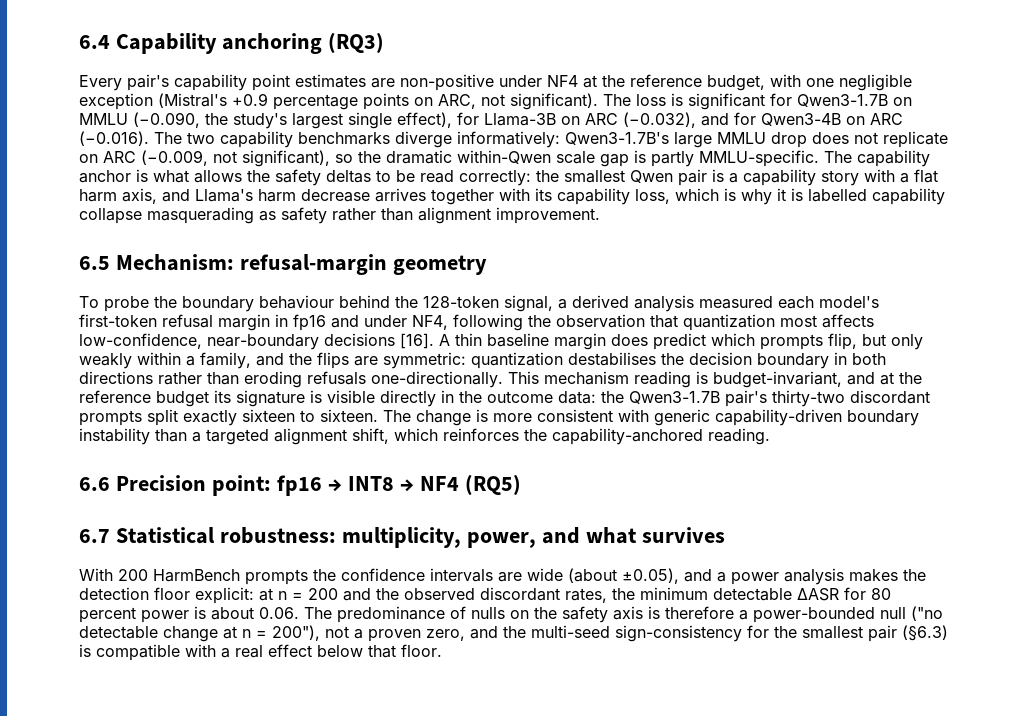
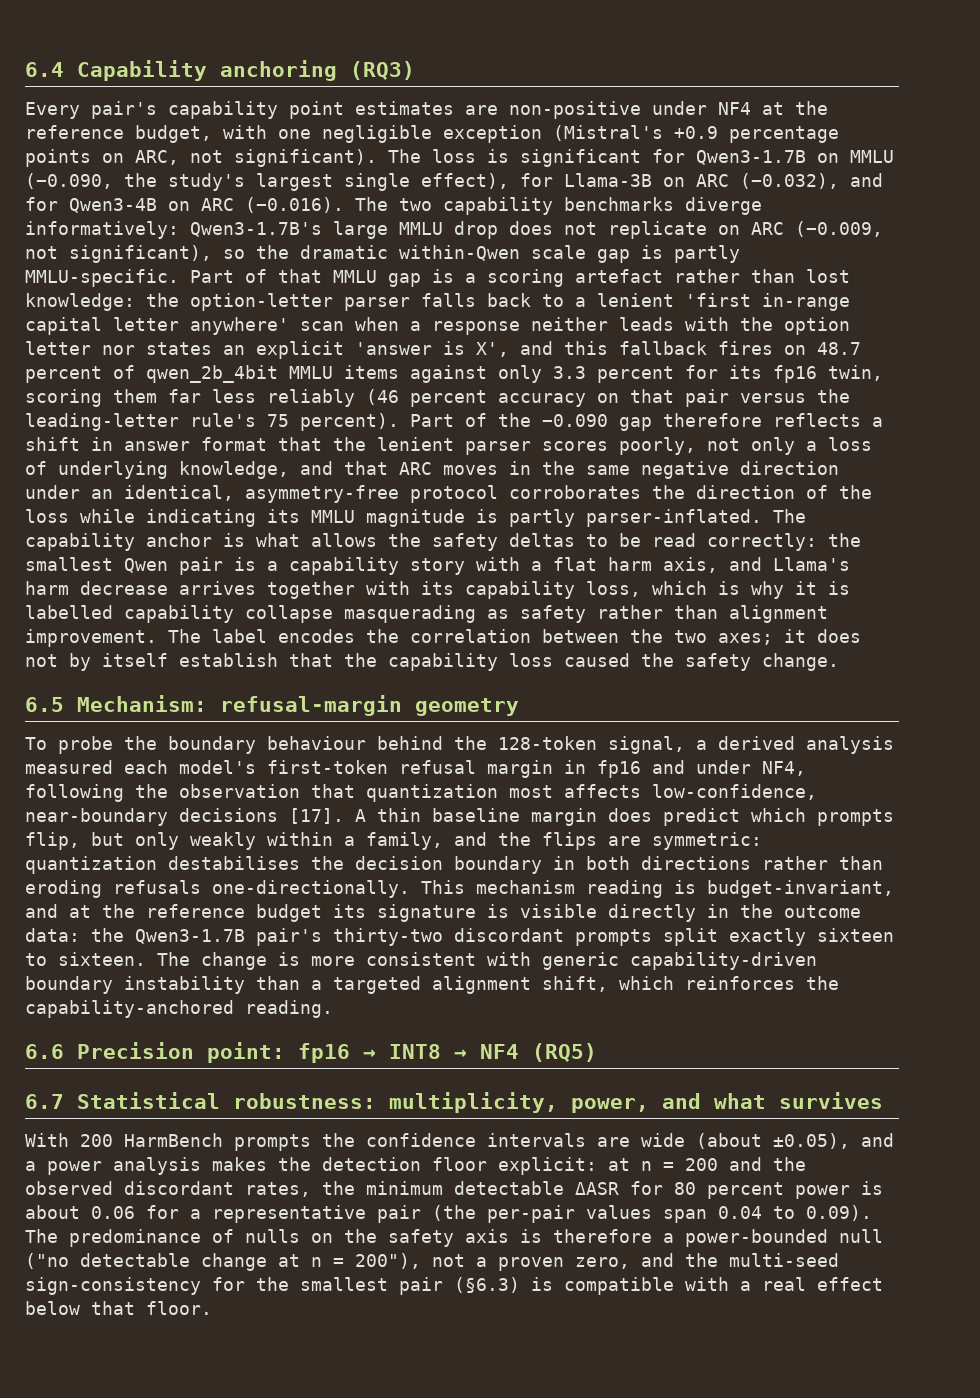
(819, 158) none -> [190,269,850,287] [25,293,850,311] [25,317,850,335] [25,341,861,359] [25,365,883,383] [25,389,850,407] [25,413,883,431] [25,437,872,455] [25,461,839,479] [25,485,872,503] [25,509,762,527] Part of that MMLU gap is a scoring artefact rather than lost knowledge: the option-letter parser falls back to a lenient 'first in-range capital letter anywhere' scan when a response neither leads with the option letter nor states an explicit 'answer is X', and this fallback fires on 48.7 percent of qwen_2b_4bit MMLU items against only 3.3 percent for its fp16 twin, scoring them far less reliably (46 percent accuracy on that pair versus the leading-letter rule's 75 percent). Part of the −0.090 gap therefore reflects a shift in answer format that the lenient parser scores poorly, not only a loss of underlying knowledge, and that ARC moves in the same negative direction under an identical, asymmetry-free protocol corroborates the direction of the loss while indicating its MMLU magnitude is partly parser-inflated.
(600, 215) none -> [168,629,861,645] [25,653,839,671] The label encodes the correlation between the two axes; it does not by itself establish that the capability loss caused the safety change.
[400,333,434,349] [16]. -> [289,808,344,824] [17].
[259,607,299,619] 0.06. -> [91,1205,872,1223] 0.06 for a representative pair (the per-pair values span 0.04 to 0.09).

